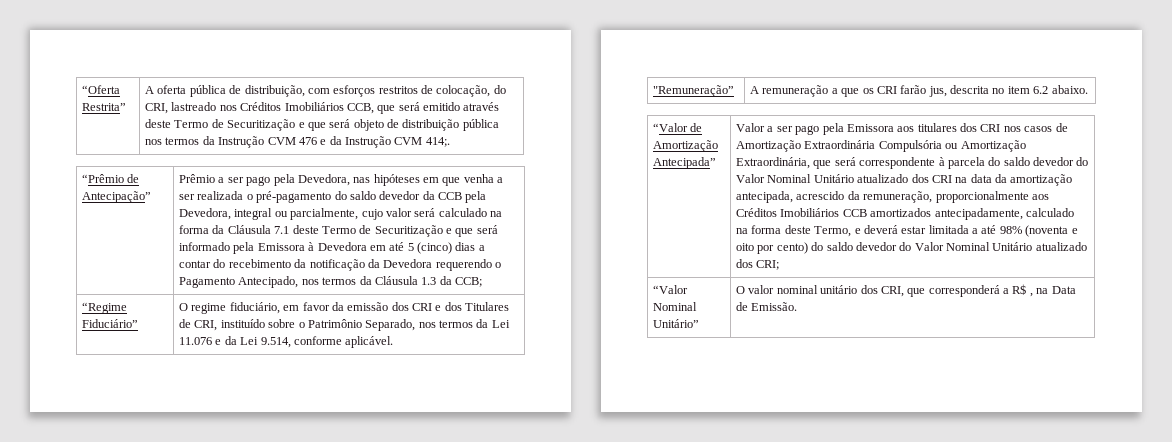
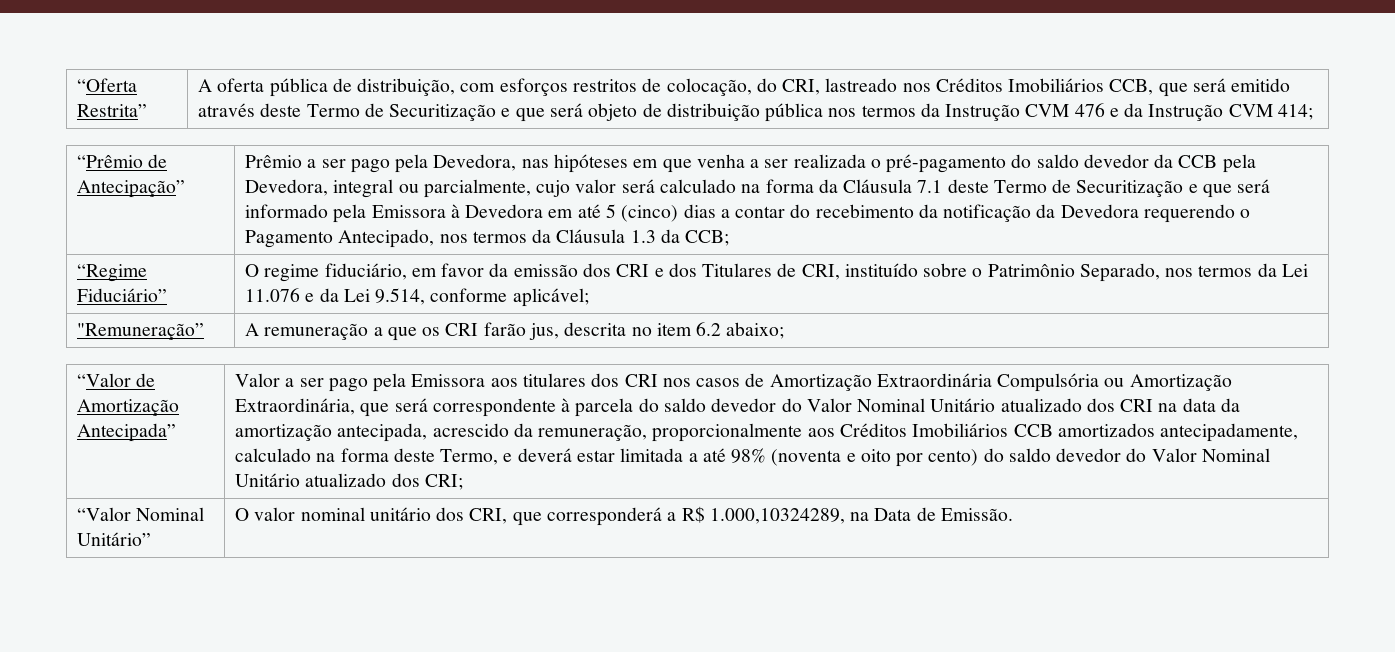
[425,137,450,147] 414;. -> [1277,104,1313,120] 414;
[345,336,394,348] aplicável. -> [512,288,589,307] aplicável;
[1051,85,1088,94] abaixo. -> [726,322,785,339] abaixo;
[1029,293,1033,297] , -> [709,508,845,524] 1.000,10324289,

